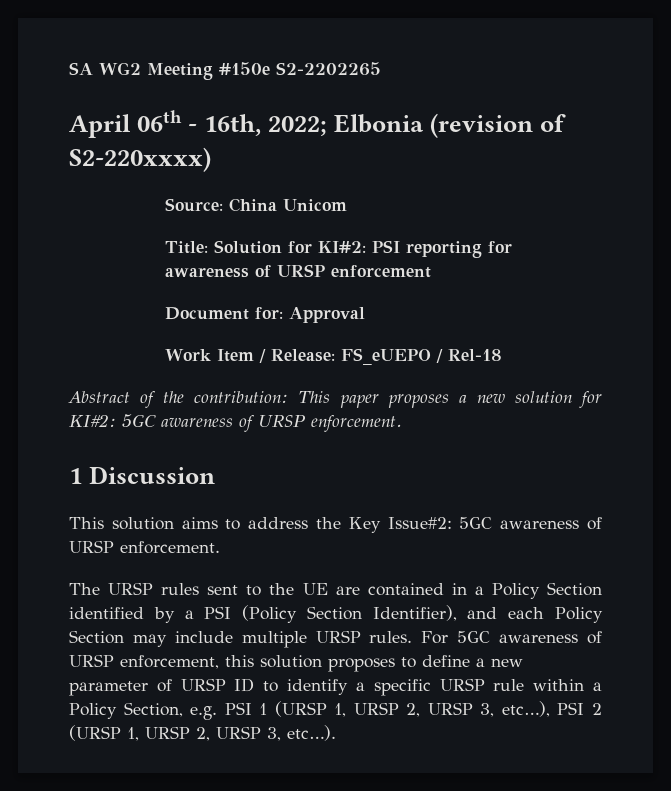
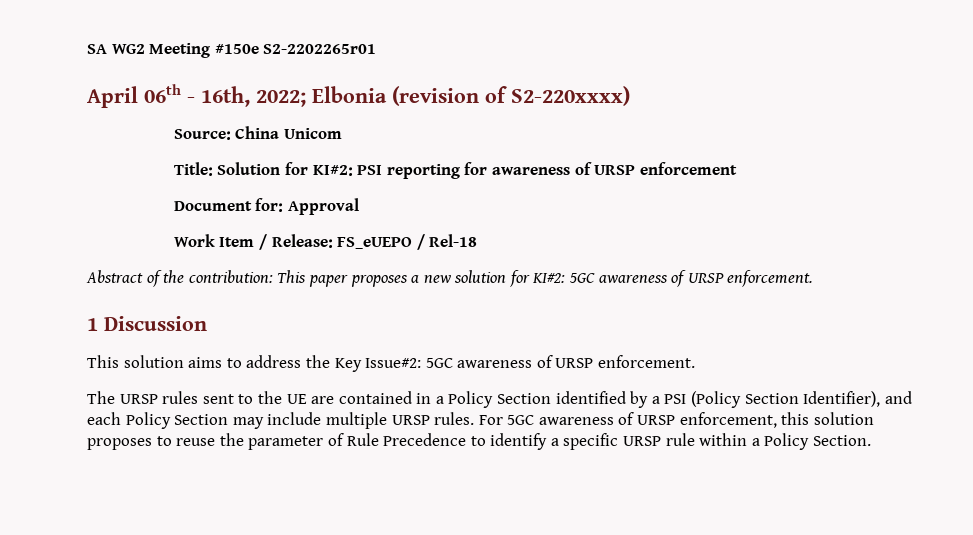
[276,62,381,76] S2-2202265 -> [263,44,377,54] S2-2202265r01
[422,655,523,667] [69,678,255,696] define a new parameter of URSP ID -> [176,433,467,450] reuse the parameter of Rule Precedence
[123,701,603,720] [69,725,336,741] Section, e.g. PSI 1 (URSP 1, URSP 2, URSP 3, etc…), PSI 2 (URSP 1, URSP 2, URSP 3, etc…). -> [813,435,872,446] Section.

